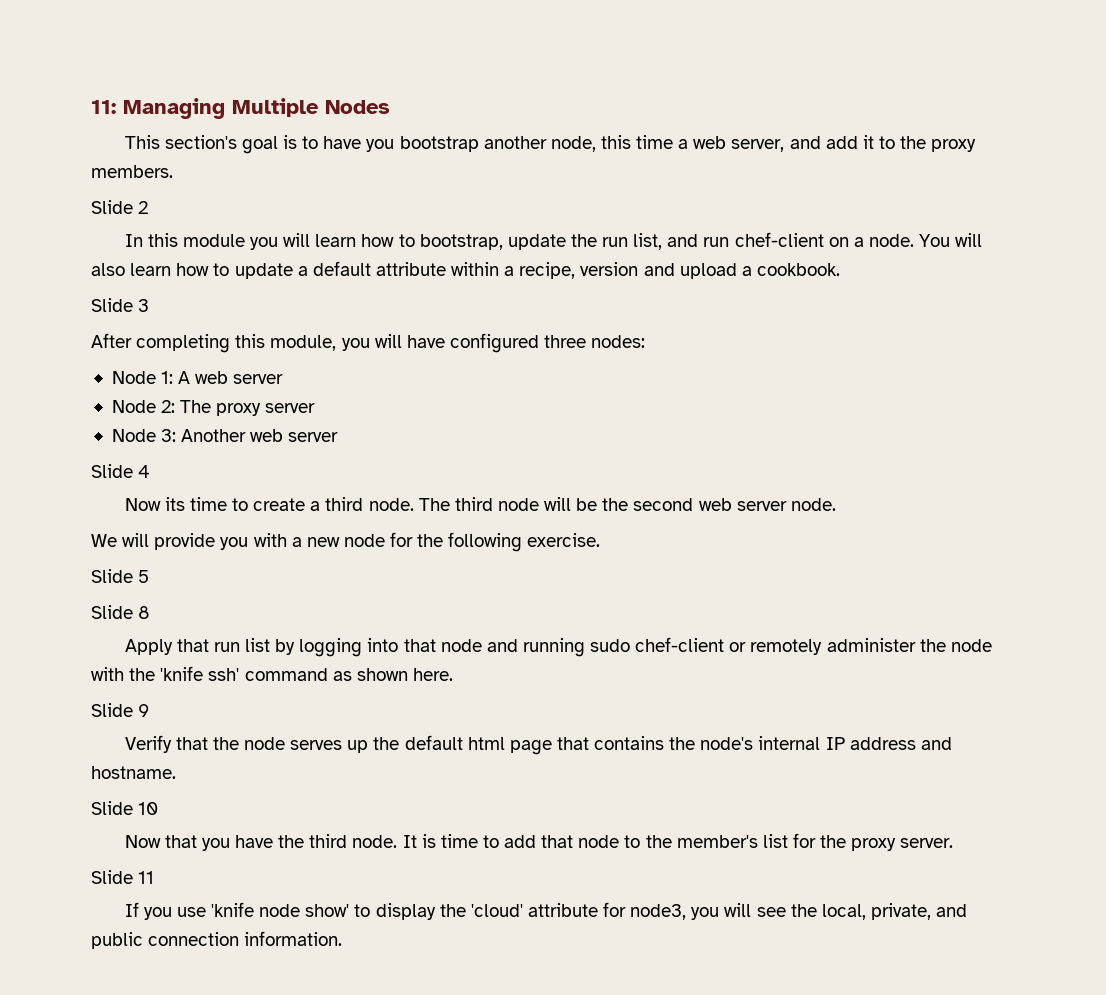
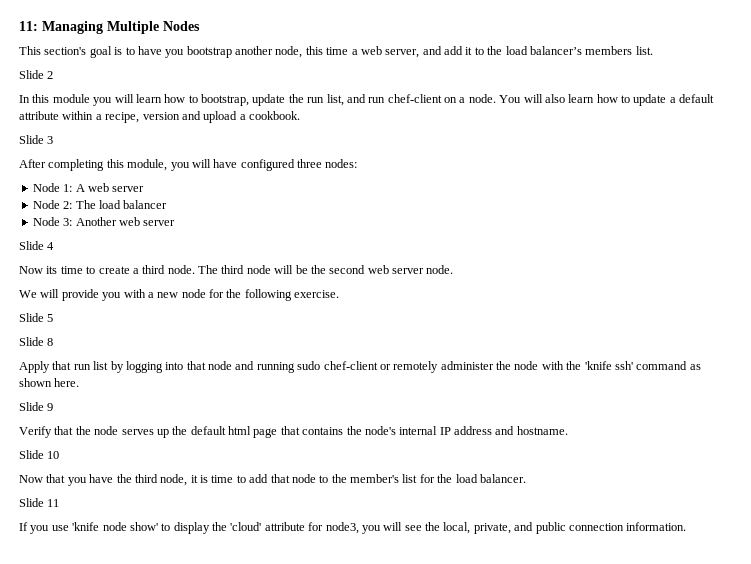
[931,139,977,152] [91,165,173,178] proxy members. -> [505,46,653,55] load balancer’s members list.
[216,403,316,416] proxy server -> [98,200,168,209] load balancer
[352,835,417,848] node. It -> [160,474,198,486] node, it
[851,838,954,851] proxy server. -> [455,474,526,483] load balancer.

